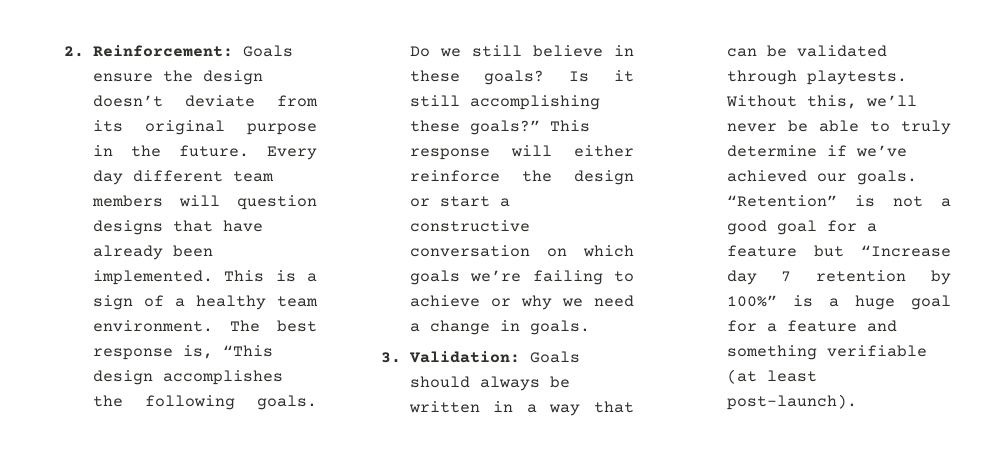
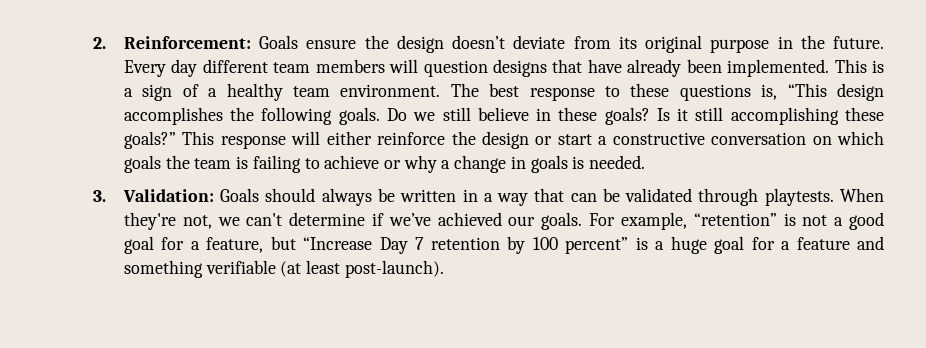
(173, 354) none -> [604,83,751,101] to these questions
[470,270,522,282] we’re -> [165,155,249,169] the team is
[561,295,634,307] we need -> (437, 164) none
[529,320,590,335] goals. -> [530,155,646,173] goals is needed.
[725,95,917,109] [726,120,951,135] Without this, we’ll never be able to truly -> [840,188,884,202] [123,212,283,230] When they're not, we can't
[726,195,837,207] “Retention” -> [589,212,777,230] For example, “retention”
[726,245,797,257] feature -> [206,237,264,253] feature,
[726,270,757,285] day -> [379,237,408,254] Day
[726,295,777,307] 100%” -> [532,237,629,254] 100 percent”

